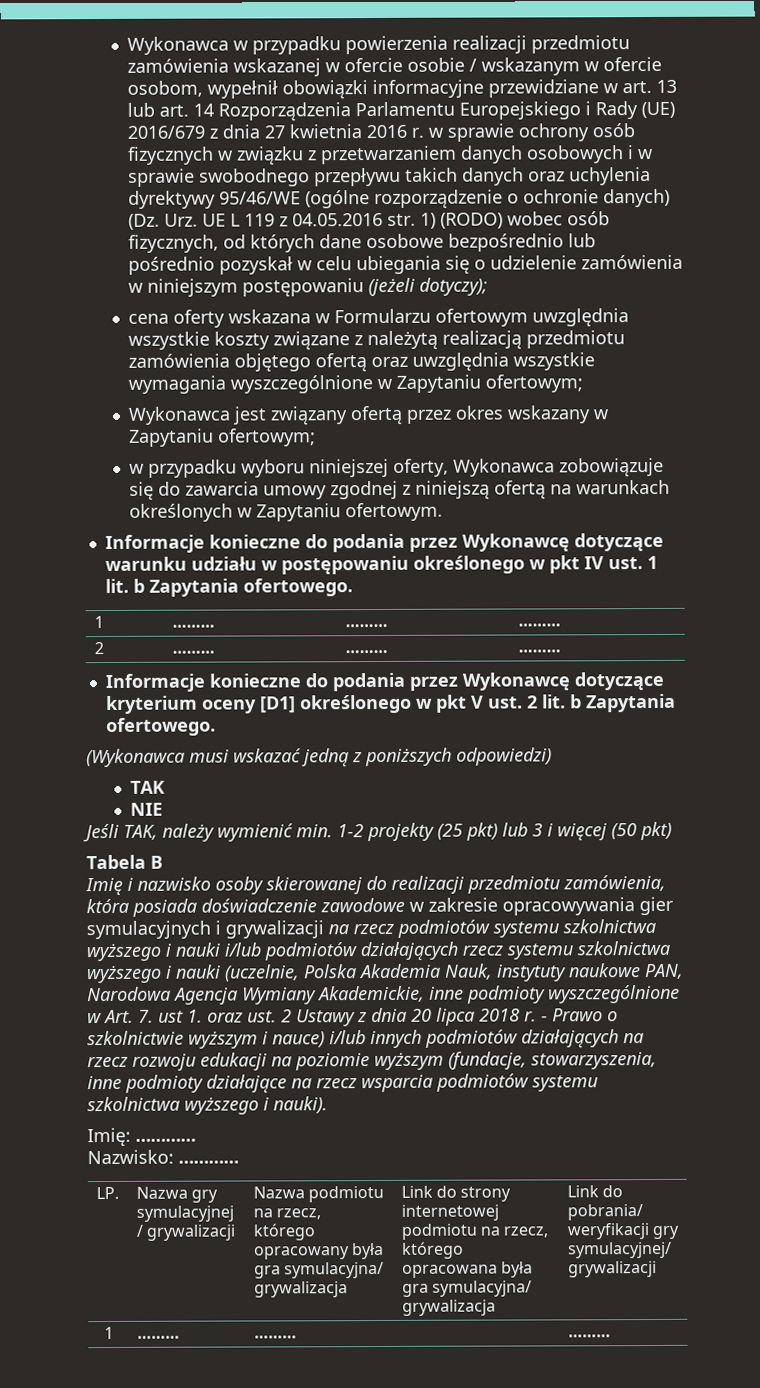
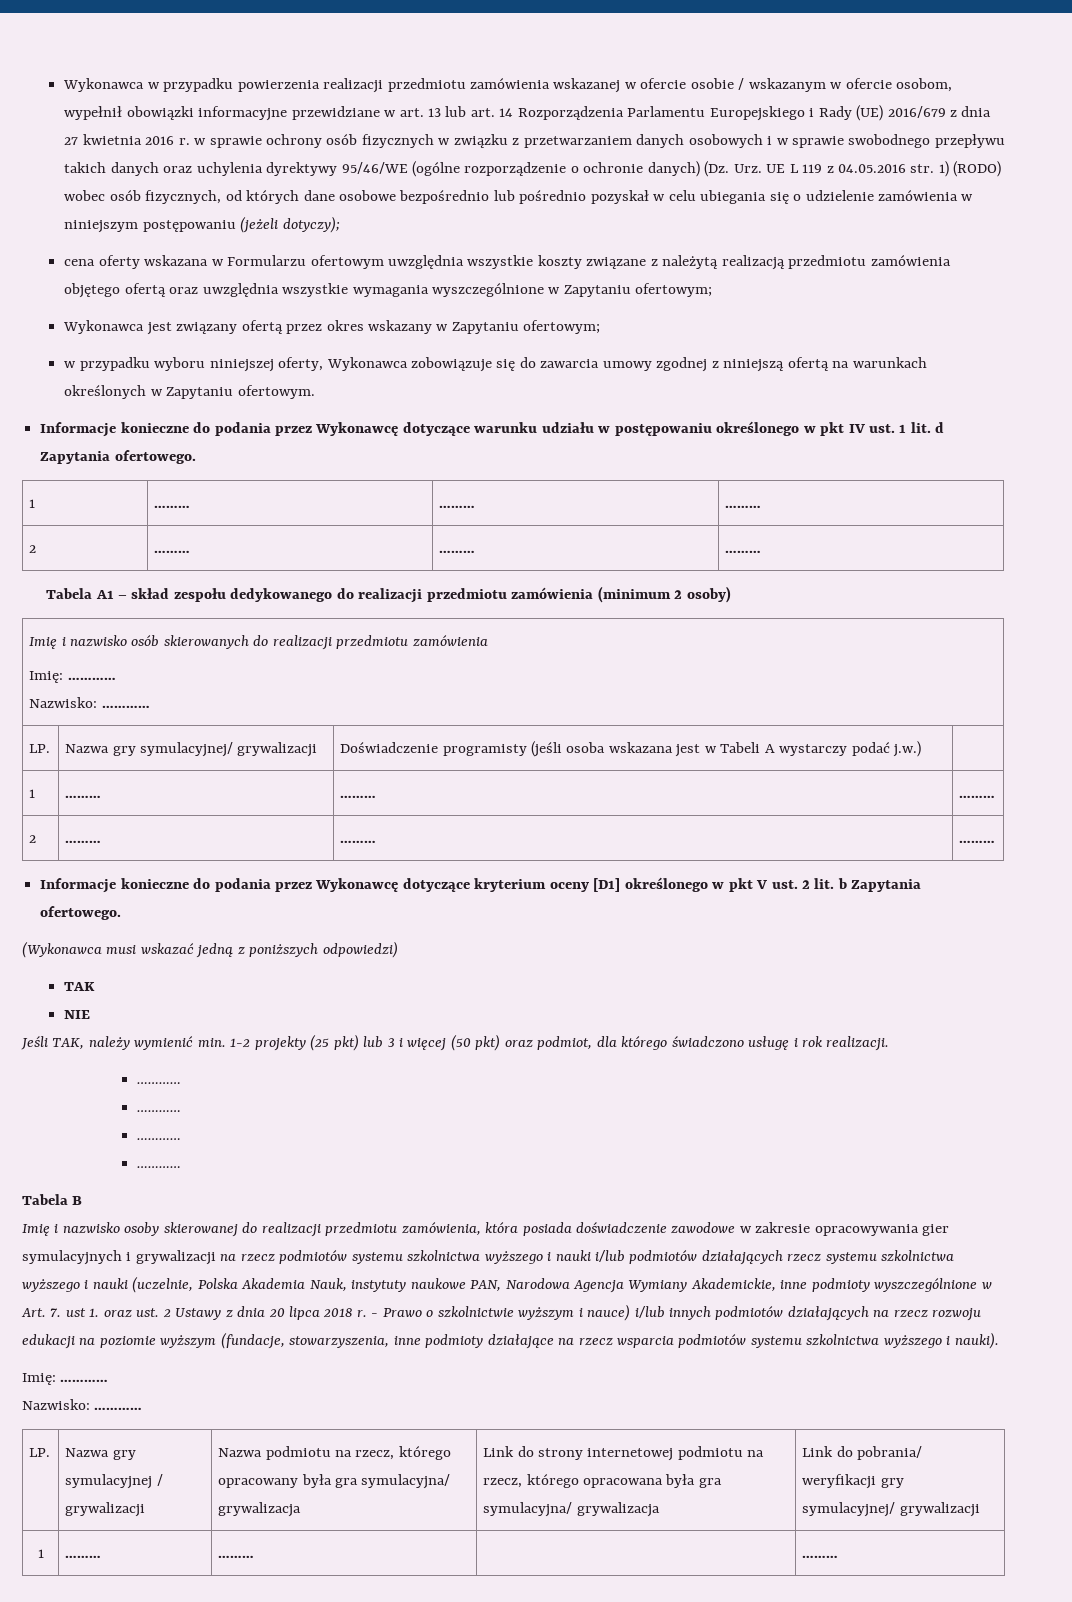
[132,578,145,593] b -> [935,422,945,433] d
(561, 651) none -> [46,586,731,603] [29,635,488,650] [29,671,116,683] [29,697,150,708] [29,744,51,753] [65,742,318,757] [340,741,922,757] [29,789,36,798] [65,795,102,798] [340,795,377,798] [959,795,996,798] [29,835,37,843] [65,840,102,843] [340,840,377,843] [959,840,996,843] // Tabela A1 – skład zespołu dedykowanego do realizacji przedmiotu zamówienia (minimum 2 osoby) // Imię i nazwisko osób skierowanych do realizacji przedmiotu zamówienia // Imię: ………… // Nazwisko: ………… // LP. | Nazwa gry symulacyjnej/ grywalizacji | Doświadczenie programisty (jeśli osoba wskazana jest w Tabeli A wystarczy podać j.w.) | // 1 | ……… | ……… | ……… // 2 | ……… | ……… | ………
(672, 831) none -> [504,1036,890,1051] [136,1082,181,1084] [136,1110,181,1112] [136,1138,181,1140] [136,1166,181,1168] oraz podmiot, dla którego świadczono usługę i rok realizacji. // ………… // ………… // ………… // …………

